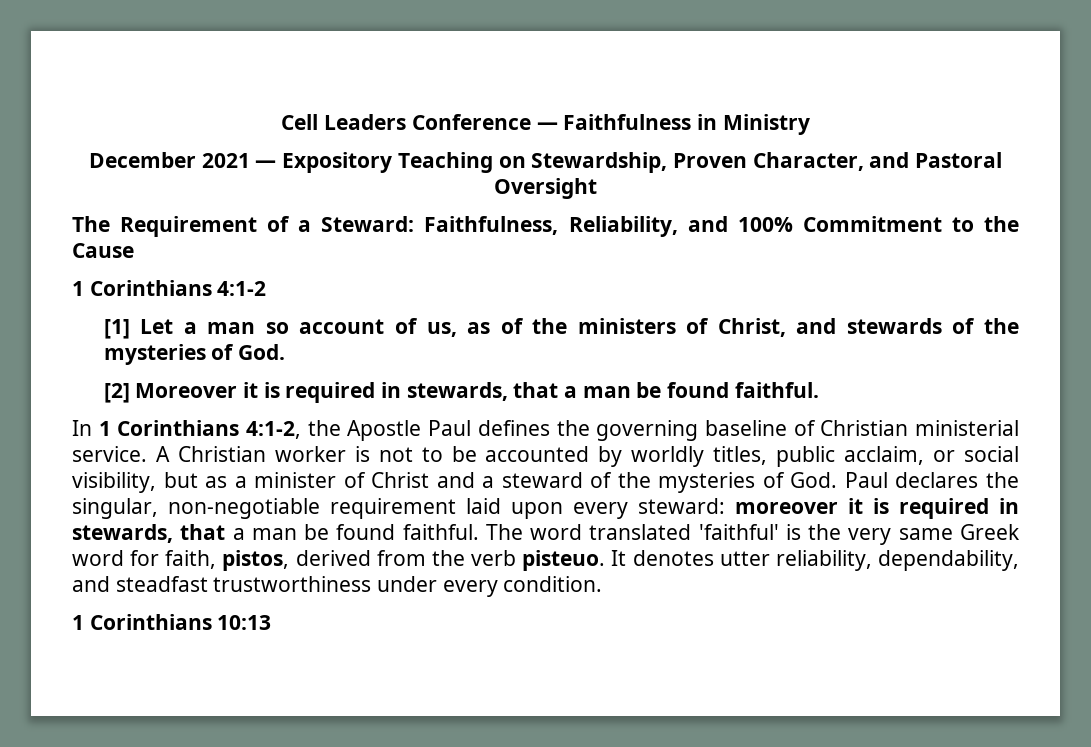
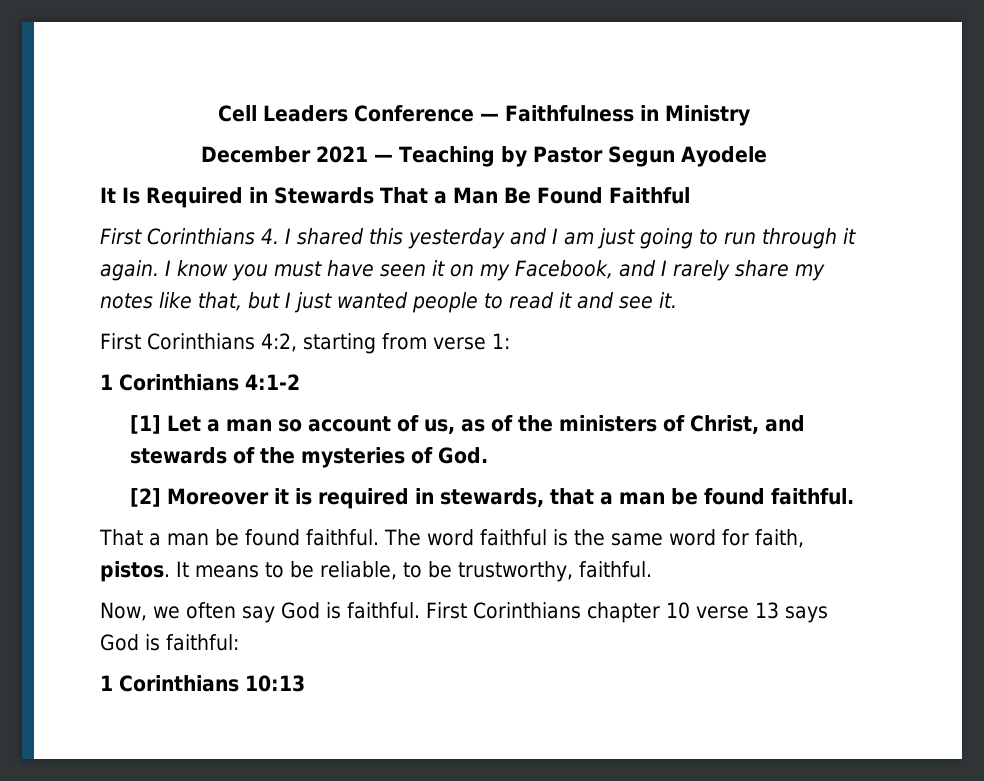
[282,152,1002,173] [494,178,597,199] [72,216,1020,237] [72,243,134,258] Expository Teaching on Stewardship, Proven Character, and Pastoral Oversight // The Requirement of a Steward: Faithfulness, Reliability, and 100% Commitment to the Cause -> [399,146,767,167] [100,187,690,208] [100,228,856,249] [100,260,825,281] [100,292,677,313] [100,333,510,354] Teaching by Pastor Segun Ayodele // It Is Required in Stewards That a Man Be Found Faithful // First Corinthians 4. I shared this yesterday and I am just going to run through it again. I know you must have seen it on my Facebook, and I rarely share my notes like that, but I just wanted people to read it and see it. // First Corinthians 4:2, starting from verse 1:
[72,420,1020,441] [72,446,1019,467] [72,472,1019,493] [72,498,1019,519] [72,524,226,543] In 1 Corinthians 4:1-2, the Apostle Paul defines the governing baseline of Christian ministerial service. A Christian worker is not to be accounted by worldly titles, public acclaim, or social visibility, but as a minister of Christ and a steward of the mysteries of God. Paul declares the singular, non-negotiable requirement laid upon every steward: moreover it is required in stewards, that -> [99,529,143,546] That
[589,524,1020,545] [72,550,1020,571] [72,576,603,597] translated 'faithful' is the very same Greek word for faith, pistos, derived from the verb pisteuo. It denotes utter reliability, dependability, and steadfast trustworthiness under every condition. -> [480,529,804,548] [100,561,652,582] [100,602,828,623] [100,634,239,651] faithful is the same word for faith, pistos. It means to be reliable, to be trustworthy, faithful. // Now, we often say God is faithful. First Corinthians chapter 10 verse 13 says God is faithful:

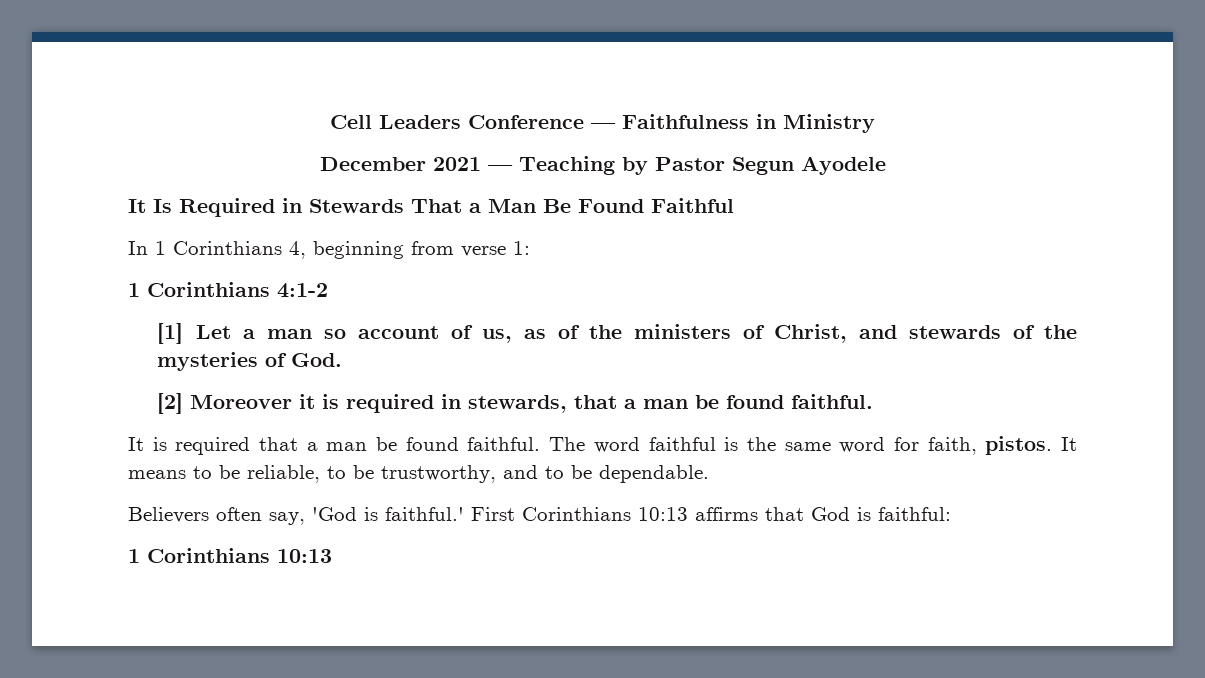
[100,228,856,249] [100,260,825,281] [100,292,677,313] [100,333,376,354] First Corinthians 4. I shared this yesterday and I am just going to run through it again. I know you must have seen it on my Facebook, and I rarely share my notes like that, but I just wanted people to read it and see it. // First Corinthians 4:2, starting -> [128,241,404,259] In 1 Corinthians 4, beginning
[99,529,143,546] That -> [128,437,299,455] It is required that
[579,561,652,578] [100,602,828,623] faithful. // Now, we often say God is faithful. First Corinthians chapter 10 verse 13 says -> [503,465,709,483] [128,507,804,525] and to be dependable. // Believers often say, 'God is faithful.' First Corinthians 10:13 affirms that

